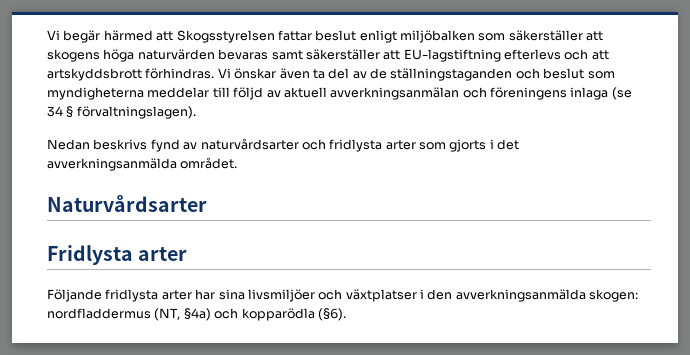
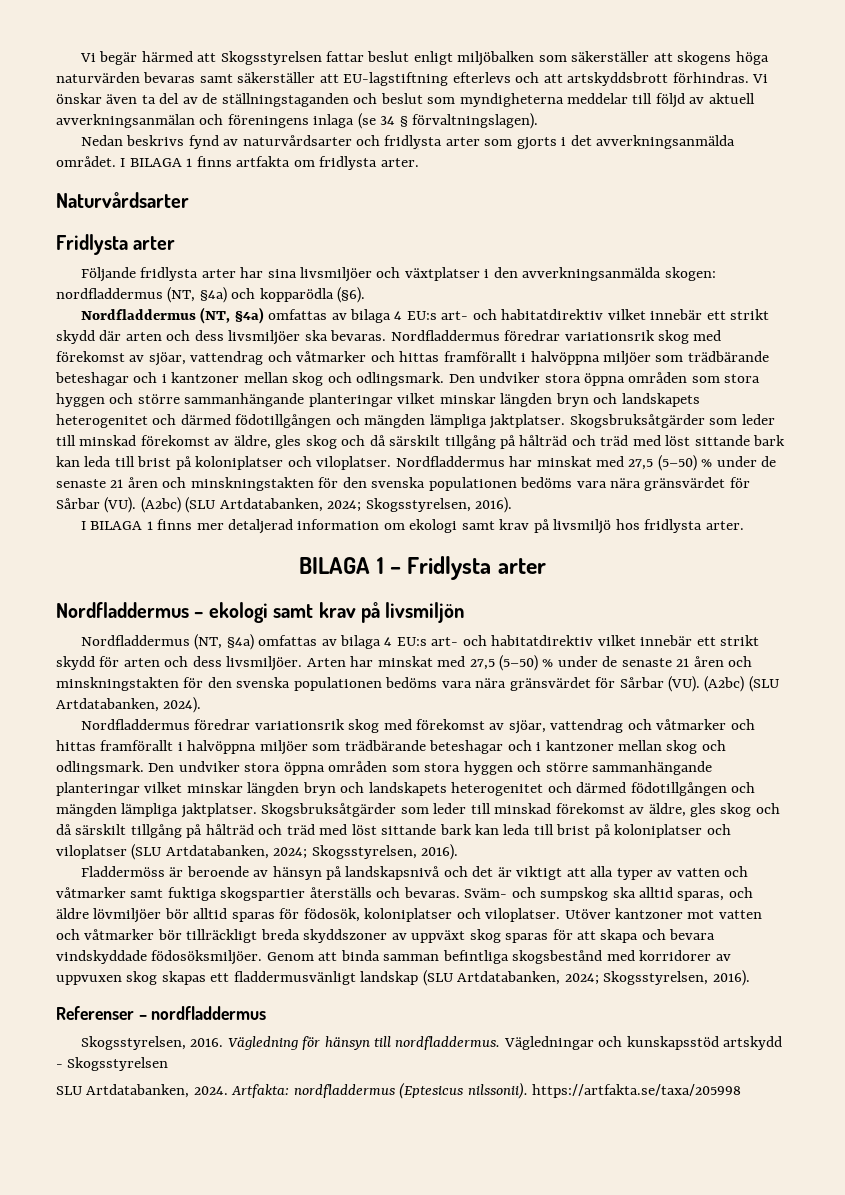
(238, 163) none -> [120,156,419,170] I BILAGA 1 finns artfakta om fridlysta arter.
(346, 314) none -> [80,307,770,324] [56,330,722,345] [56,351,769,366] [55,372,761,386] [56,393,700,407] [56,414,775,429] [56,435,786,449] [56,455,777,471] [56,477,750,491] [56,497,513,513] [80,519,744,534] [299,556,546,580] [56,602,465,623] [80,634,760,650] [56,655,753,671] [56,676,779,692] [56,697,202,713] [80,719,755,734] [56,740,726,755] [56,761,713,775] [56,782,756,796] [56,803,780,818] [56,824,731,838] [56,844,459,860] [80,866,749,880] [56,887,753,901] [56,908,762,923] [56,929,716,943] [56,950,731,965] [56,970,750,986] [56,1006,267,1020] [80,1036,783,1050] [56,1057,169,1071] [56,1082,742,1099] // Nordfladdermus (NT, §4a) omfattas av bilaga 4 EU:s art- och habitatdirektiv vilket innebär ett strikt skydd där arten och dess livsmiljöer ska bevaras. Nordfladdermus föredrar variationsrik skog med förekomst av sjöar, vattendrag och våtmarker och hittas framförallt i halvöppna miljöer som trädbärande beteshagar och i kantzoner mellan skog och odlingsmark. Den undviker stora öppna områden som stora hyggen och större sammanhängande planteringar vilket minskar längden bryn och landskapets heterogenitet och därmed födotillgången och mängden lämpliga jaktplatser. Skogsbruksåtgärder som leder till minskad förekomst av äldre, gles skog och då särskilt tillgång på hålträd och träd med löst sittande bark kan leda till brist på koloniplatser och viloplatser. Nordfladdermus har minskat med 27,5 (5–50) % under de senaste 21 åren och minskningstakten för den svenska populationen bedöms vara nära gränsvärdet för Sårbar (VU). (A2bc) (SLU Artdatabanken, 2024; Skogsstyrelsen, 2016). // I BILAGA 1 finns mer detaljerad information om ekologi samt krav på livsmiljö hos fridlysta arter. // BILAGA 1 – Fridlysta arter // Nordfladdermus – ekologi samt krav på livsmiljön // Nordfladdermus (NT, §4a) omfattas av bilaga 4 EU:s art- och habitatdirektiv vilket innebär ett strikt skydd för arten och dess livsmiljöer. Arten har minskat med 27,5 (5–50) % under de senaste 21 åren och minskningstakten för den svenska populationen bedöms vara nära gränsvärdet för Sårbar (VU). (A2bc) (SLU Artdatabanken, 2024). // Nordfladdermus föredrar variationsrik skog med förekomst av sjöar, vattendrag och våtmarker och hittas framförallt i halvöppna miljöer som trädbärande beteshagar och i kantzoner mellan skog och odlingsmark. Den undviker stora öppna områden som stora hyggen och större sammanhängande planteringar vilket minskar längden bryn och landskapets heterogenitet och därmed födotillgången och mängden lämpliga jaktplatser. Skogsbruksåtgärder som leder till minskad förekomst av äldre, gles skog och då särskilt tillgång på hålträd och träd med löst sittande bark kan leda till brist på koloniplatser och viloplatser (SLU Artdatabanken, 2024; Skogsstyrelsen, 2016). // Fladdermöss är beroende av hänsyn på landskapsnivå och det är viktigt att alla typer av vatten och våtmarker samt fuktiga skogspartier återställs och bevaras. Sväm- och sumpskog ska alltid sparas, och äldre lövmiljöer bör alltid sparas för födosök, koloniplatser och viloplatser. Utöver kantzoner mot vatten och våtmarker bör tillräckligt breda skyddszoner av uppväxt skog sparas för att skapa och bevara vindskyddade födosöksmiljöer. Genom att binda samman befintliga skogsbestånd med korridorer av uppvuxen skog skapas ett fladdermusvänligt landskap (SLU Artdatabanken, 2024; Skogsstyrelsen, 2016). // Referenser – nordfladdermus // Skogsstyrelsen, 2016. Vägledning för hänsyn till nordfladdermus. Vägledningar och kunskapsstöd artskydd - Skogsstyrelsen // SLU Artdatabanken, 2024. Artfakta: nordfladdermus (Eptesicus nilssonii). https://artfakta.se/taxa/205998

